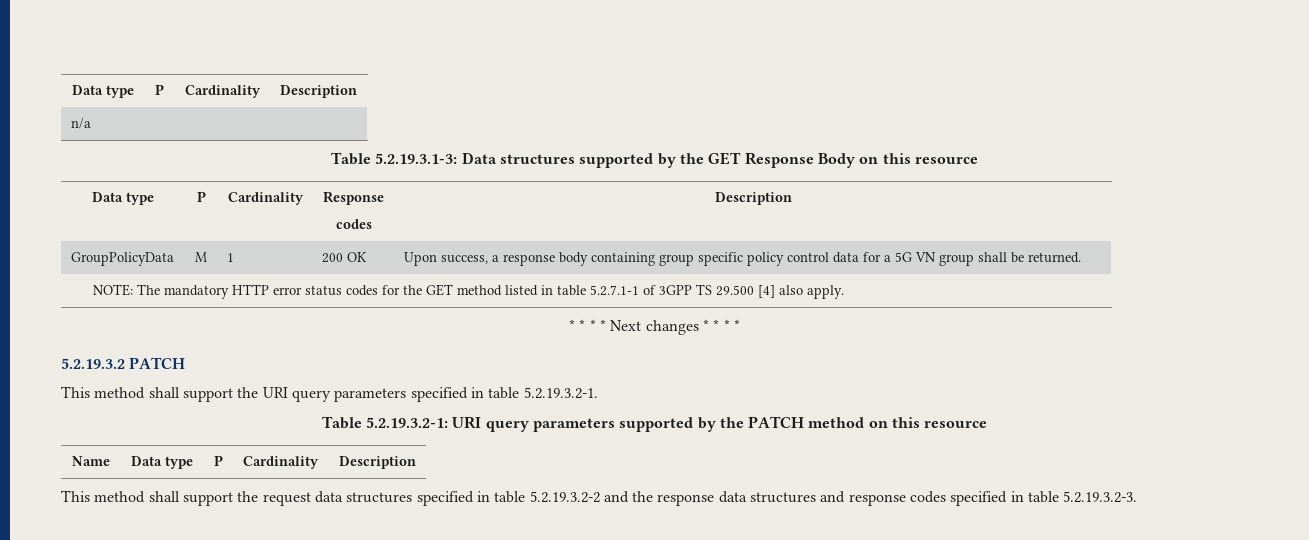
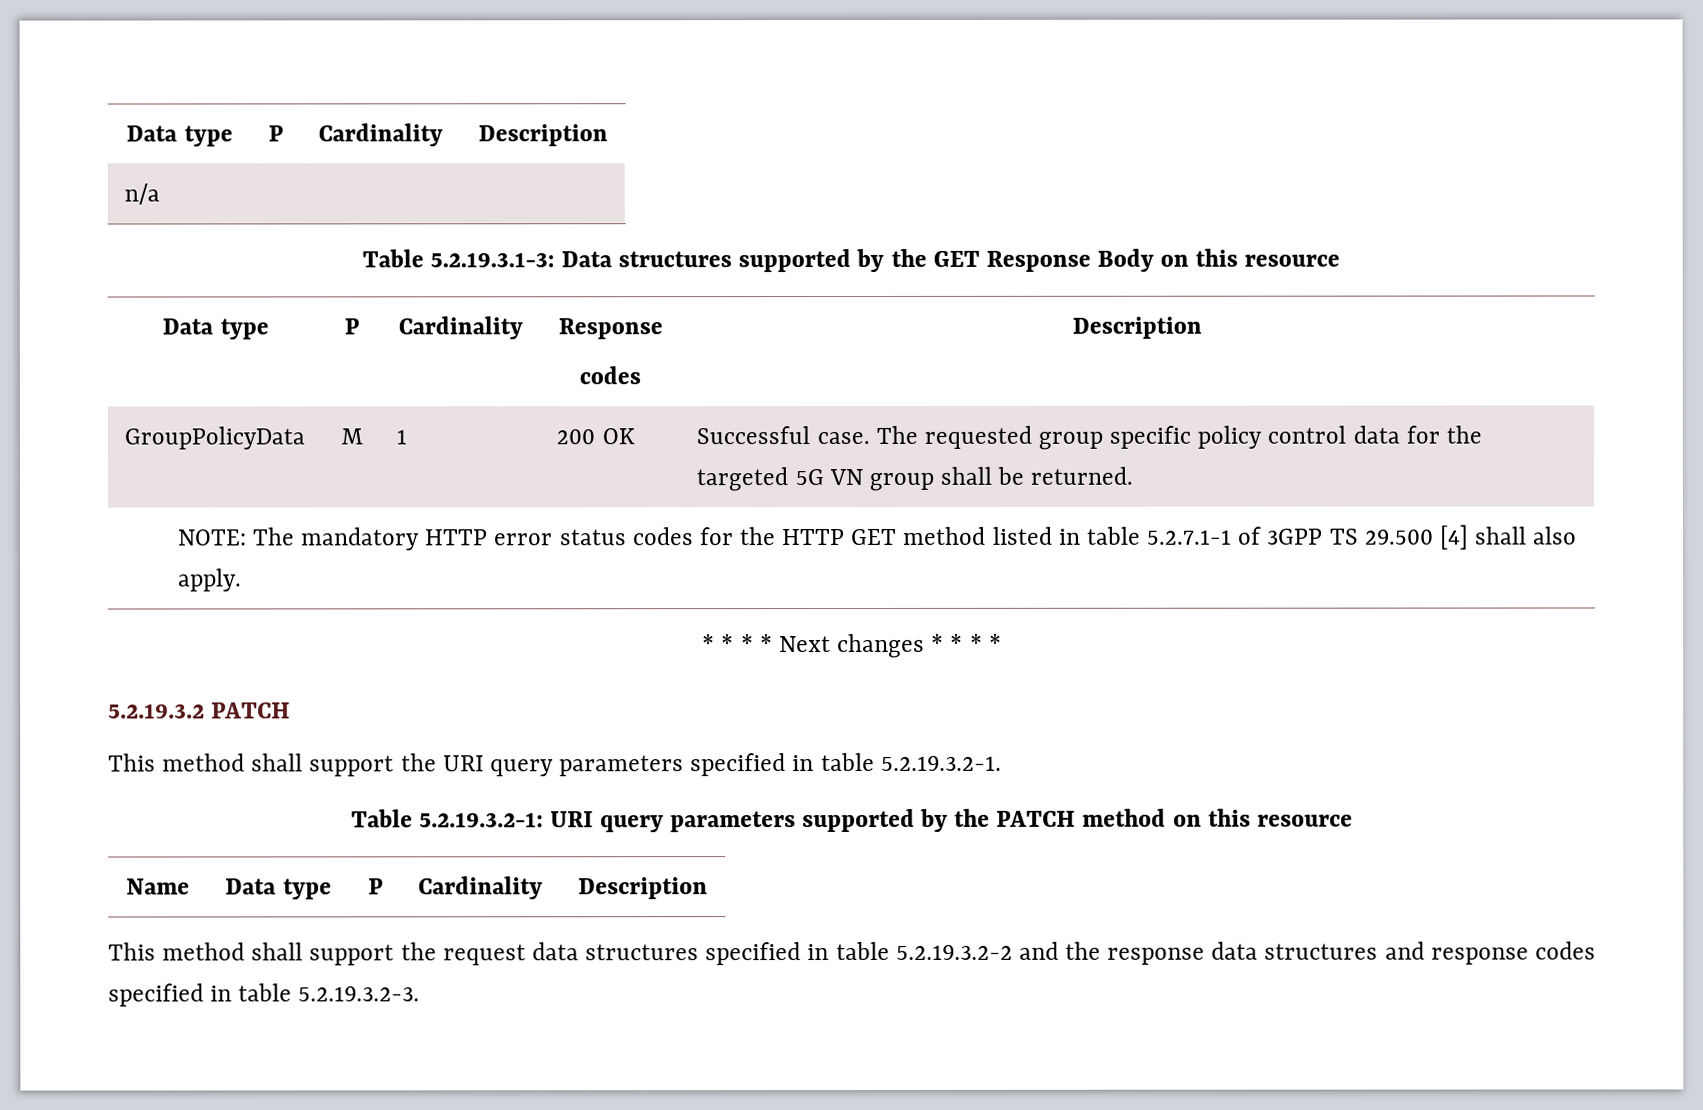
[403,252,655,266] Upon success, a response body containing -> [696,425,1032,449] Successful case. The requested
[883,255,891,262] a -> [1445,425,1482,444] [696,467,789,492] the targeted
(423, 290) none -> [781,529,845,546] HTTP
(776, 291) none -> [1473,526,1526,545] shall

